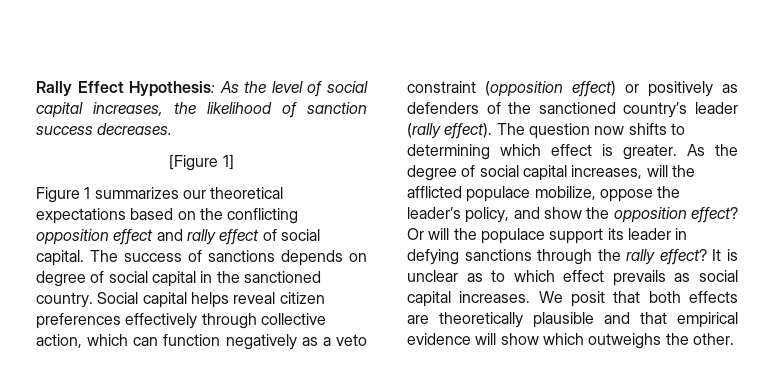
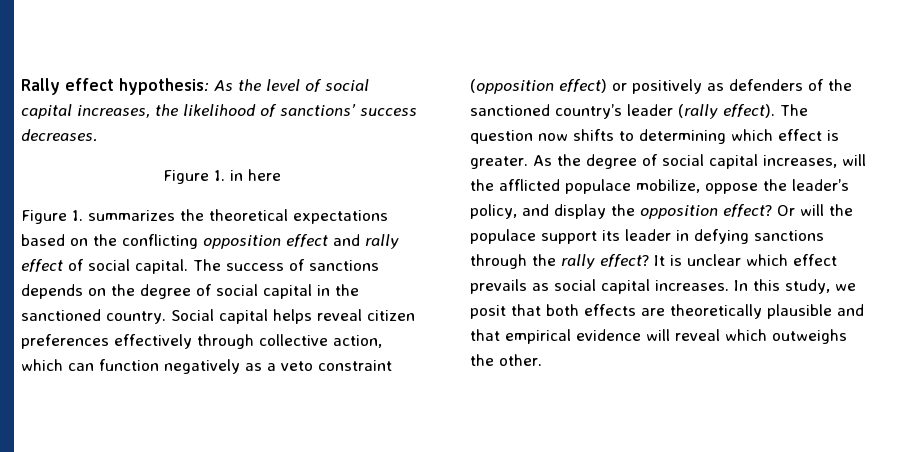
[77,81,216,97] Effect Hypothesis: -> [65,78,209,95] effect hypothesis:
[307,102,367,114] sanction -> [280,104,356,116] sanctions’
[169,154,234,171] [36,187,206,203] [Figure 1] // Figure 1 summarizes our -> [162,169,281,184] [21,209,204,224] Figure 1. in here // Figure 1. summarizes the
(367, 257) none -> [111,284,135,296] the
[544,207,582,219] show -> [554,204,606,219] display
[466,270,506,282] as to -> (741, 260) none
[538,291,563,303] We -> [734,279,856,294] In this study, we
[500,333,539,345] show -> [675,329,720,341] reveal

